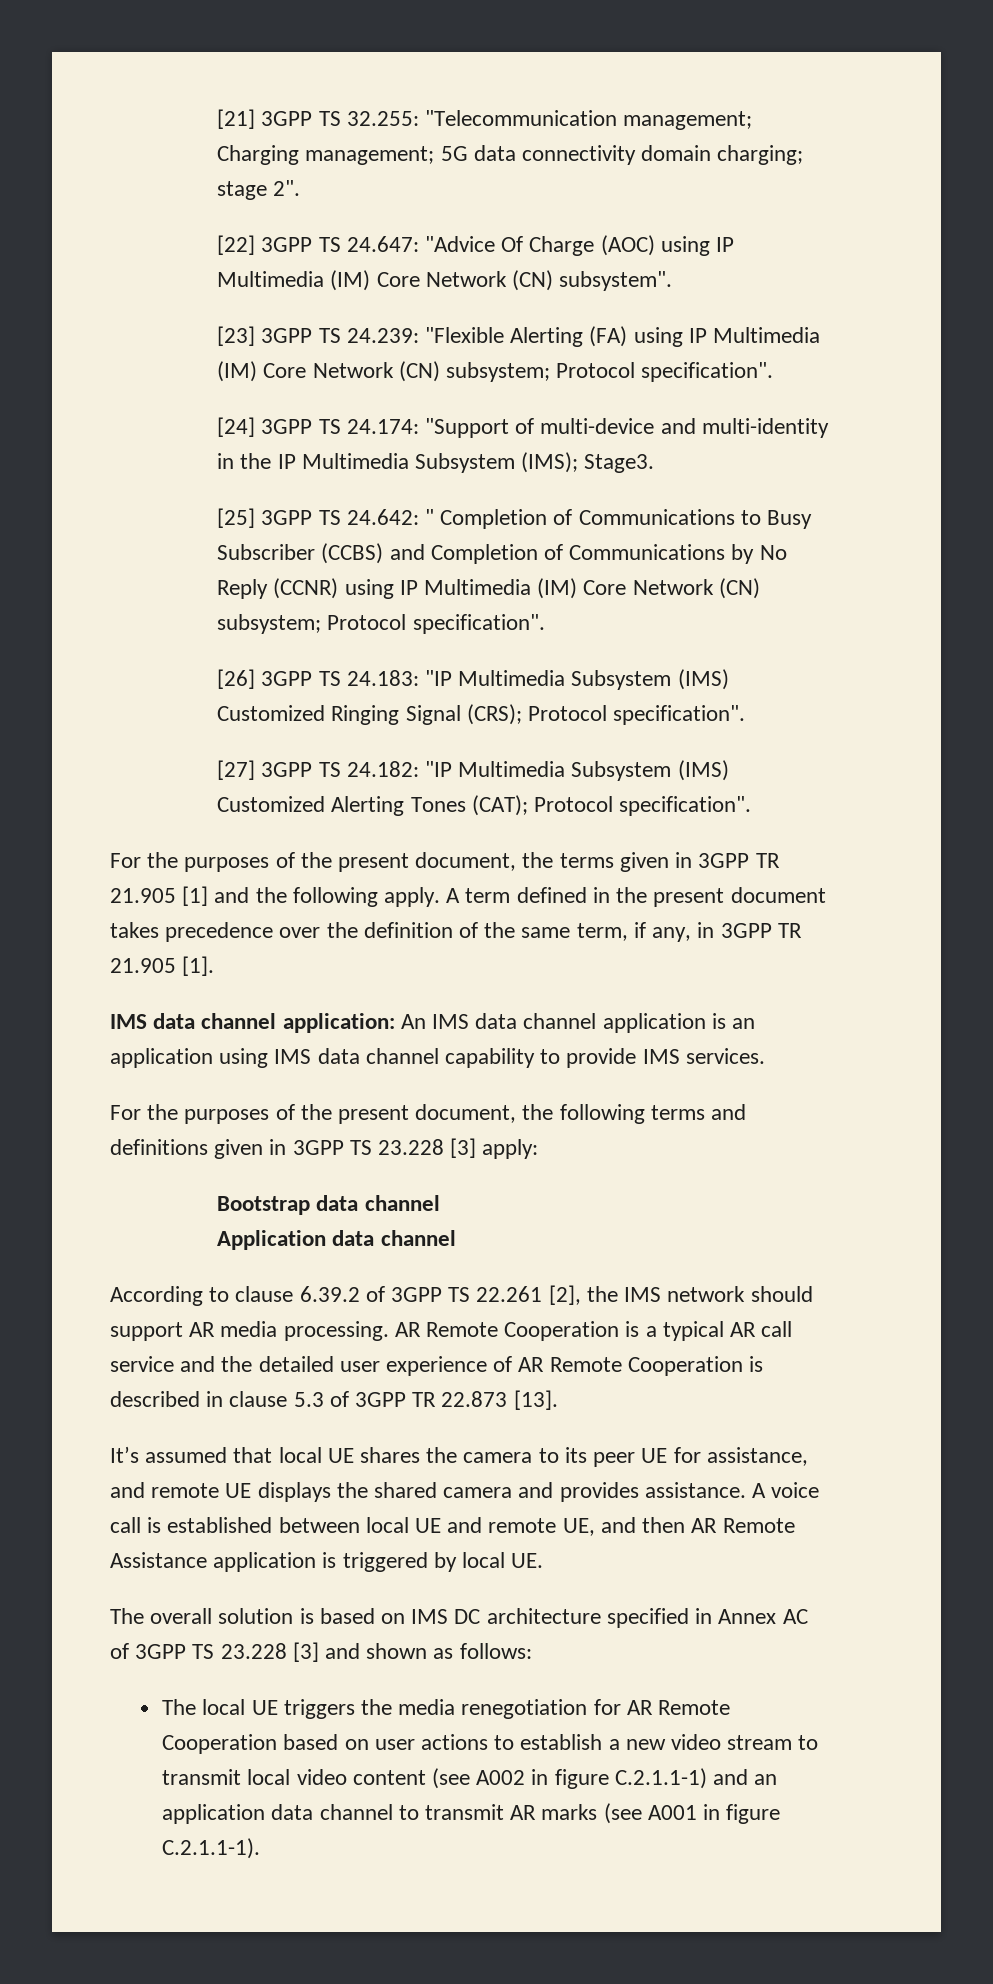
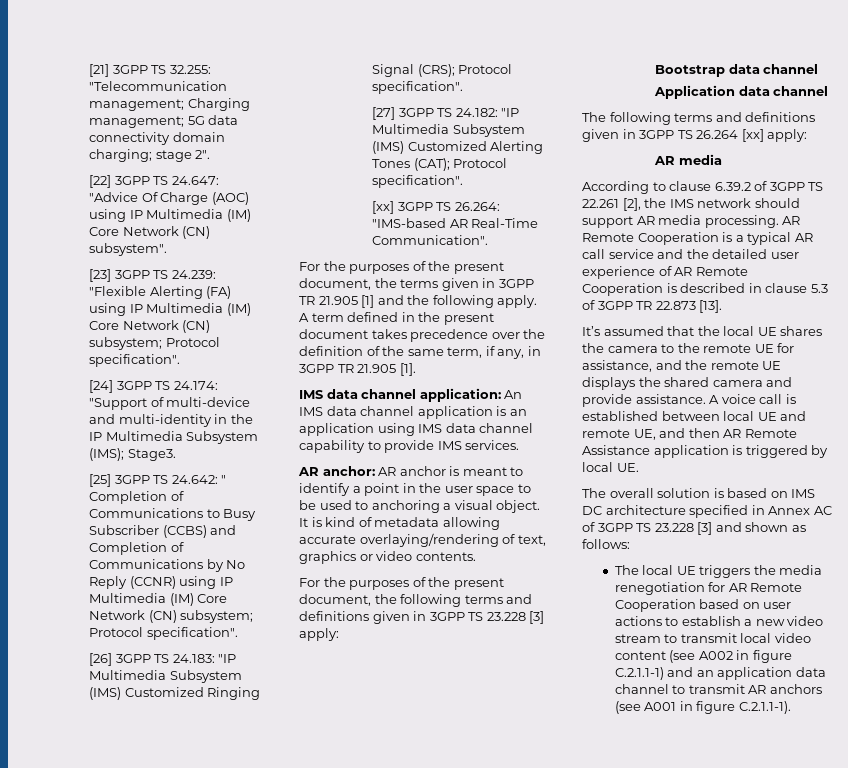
(752, 806) none -> [372,201,500,214] [372,218,539,228] [372,235,489,245] // [xx] 3GPP TS 26.264: "IMS-based AR Real-Time Communication".
(765, 1056) none -> [298,466,524,476] [299,483,531,496] [299,500,541,513] [299,517,500,530] [299,533,546,547] [299,551,476,564] // AR anchor: AR anchor is meant to identify a point in the user space to be used to anchoring a visual object. It is kind of metadata allowing accurate overlaying/rendering of text, graphics or video contents.
(456, 1238) none -> [582,112,816,125] [582,129,808,142] [654,154,722,165] // The following terms and definitions given in 3GPP TS 26.264 [xx] apply: // AR media
(273, 1455) none -> [697,326,720,336] the
[564,1447,636,1467] its peer -> [677,343,752,353] the remote
(145, 1490) none -> [685,360,708,370] the
[559,1482,639,1502] provides -> [582,394,632,407] provide
[541,1804,598,1820] marks -> [769,684,822,694] anchors

